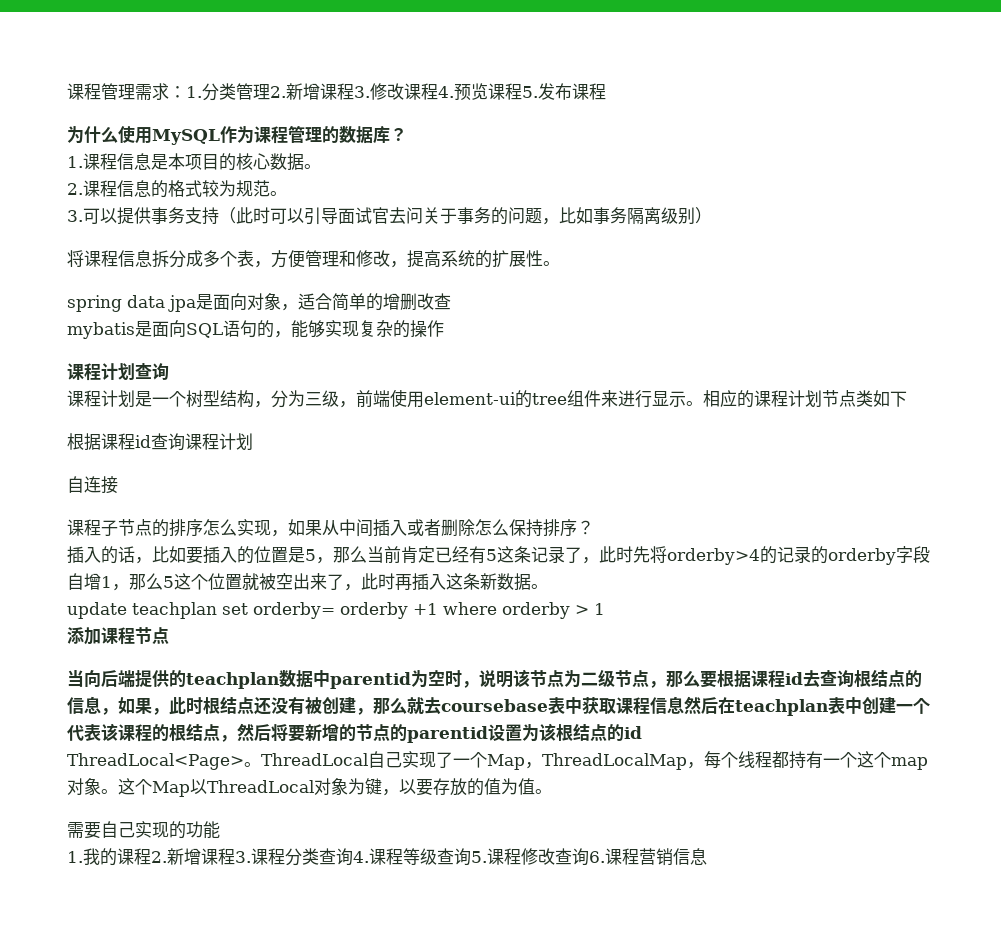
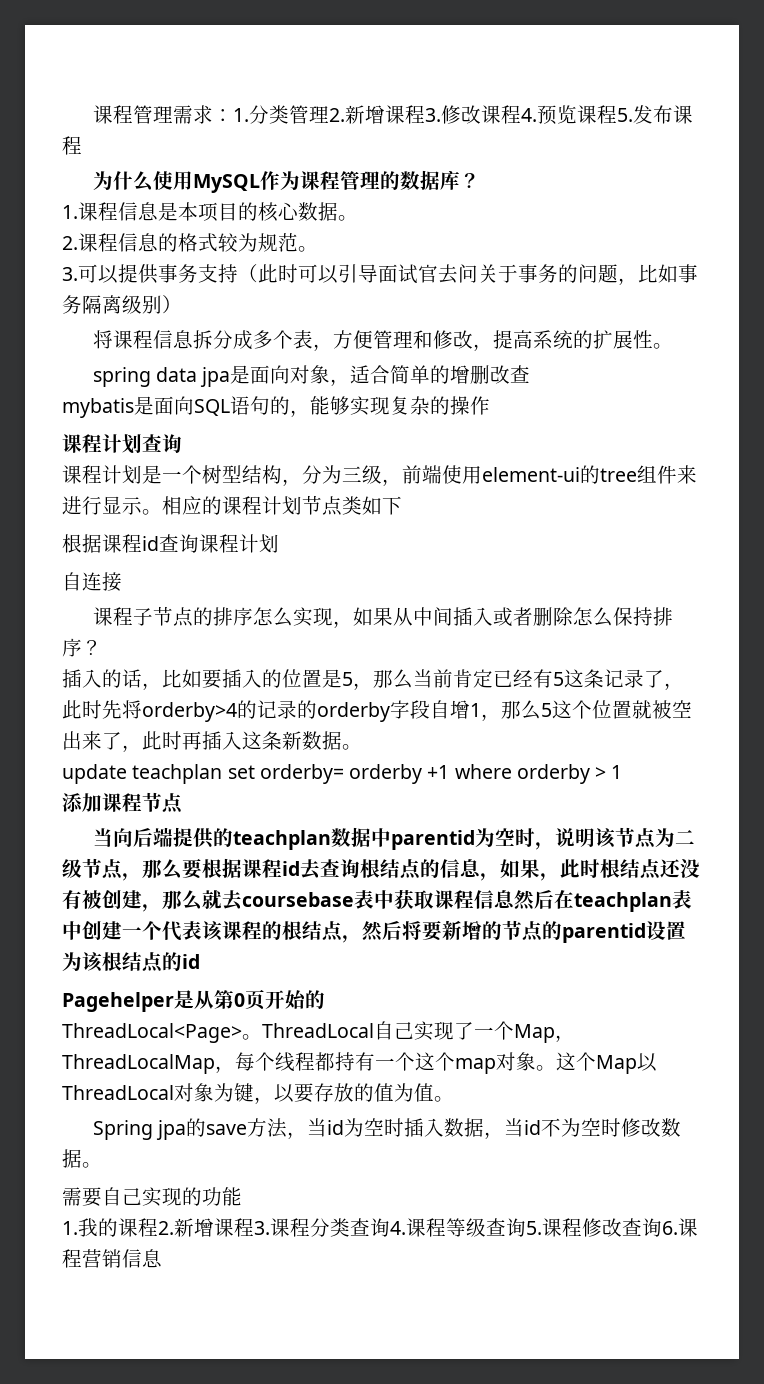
(642, 732) none -> [62,989,325,1012] // Pagehelper是从第0页开始的
(552, 791) none -> [92,1118,681,1140] [62,1149,102,1168] // Spring jpa的save方法，当id为空时插入数据，当id不为空时修改数据。

